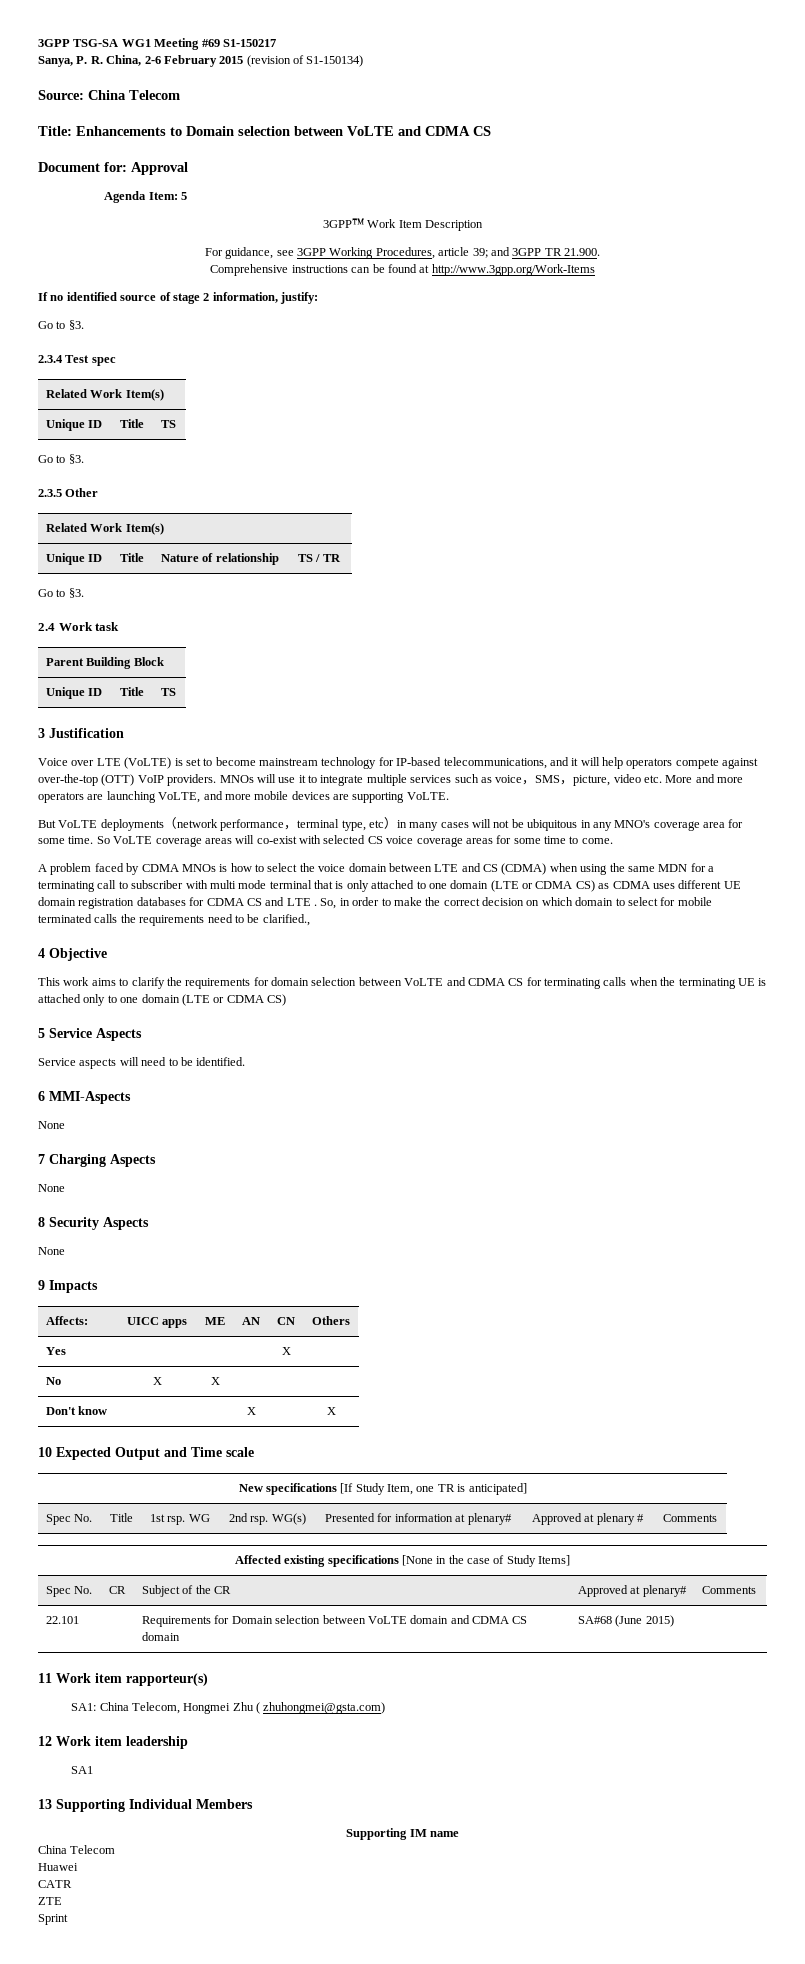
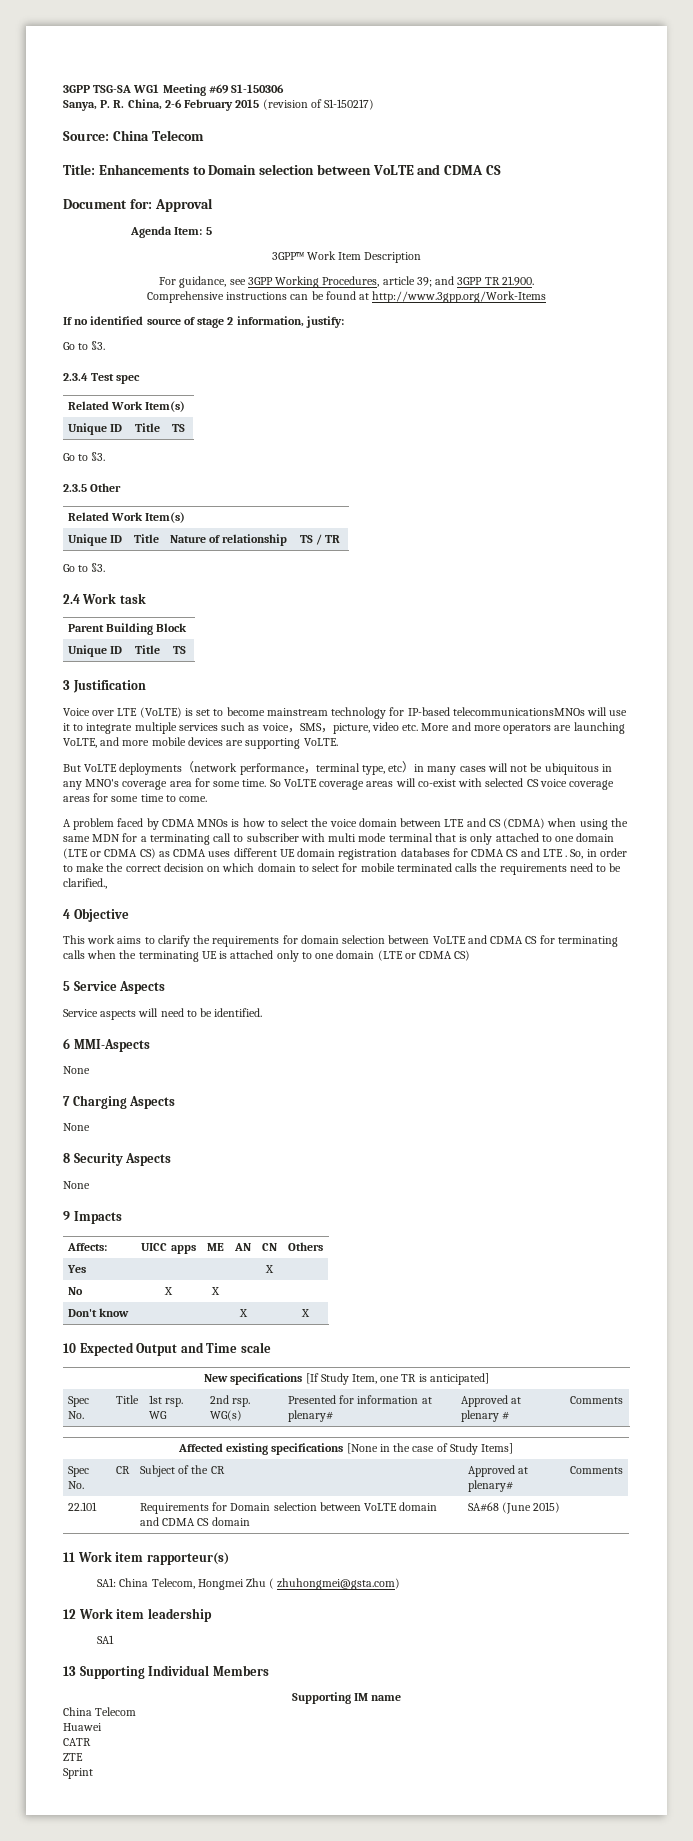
[222,39,276,47] S1-150217 -> [231,84,285,93] S1-150306
[306,55,364,67] S1-150134) -> [324,99,375,110] S1-150217)
[443,757,759,769] [38,774,254,786] telecommunications, and it will help operators compete against over-the-top (OTT) VoIP providers. MNOs -> [452,707,585,716] telecommunicationsMNOs

